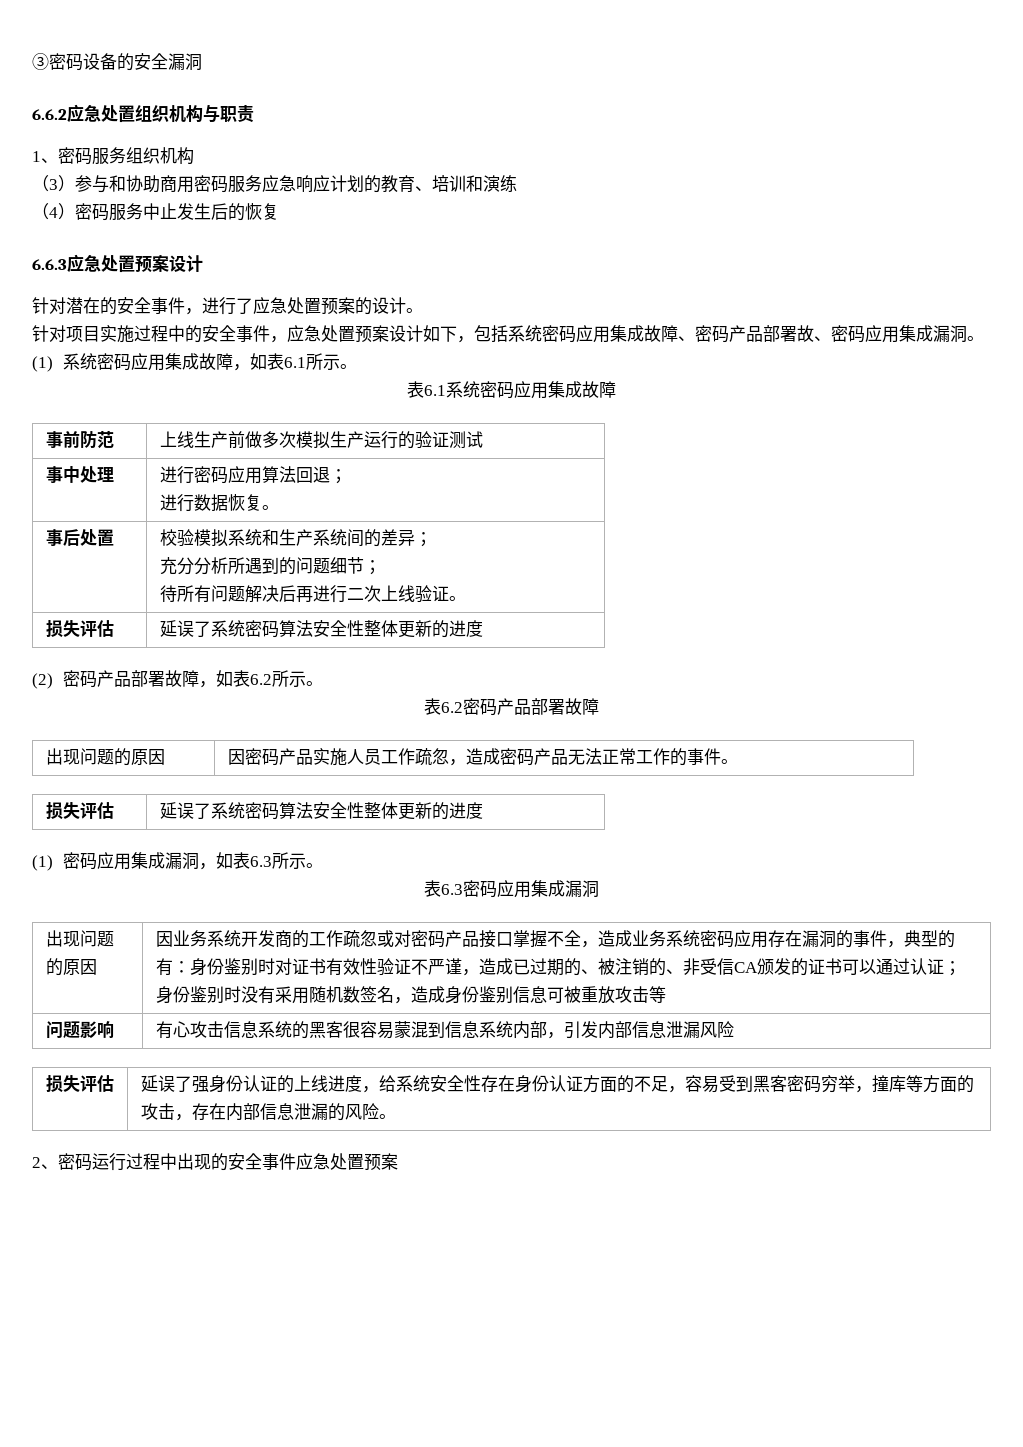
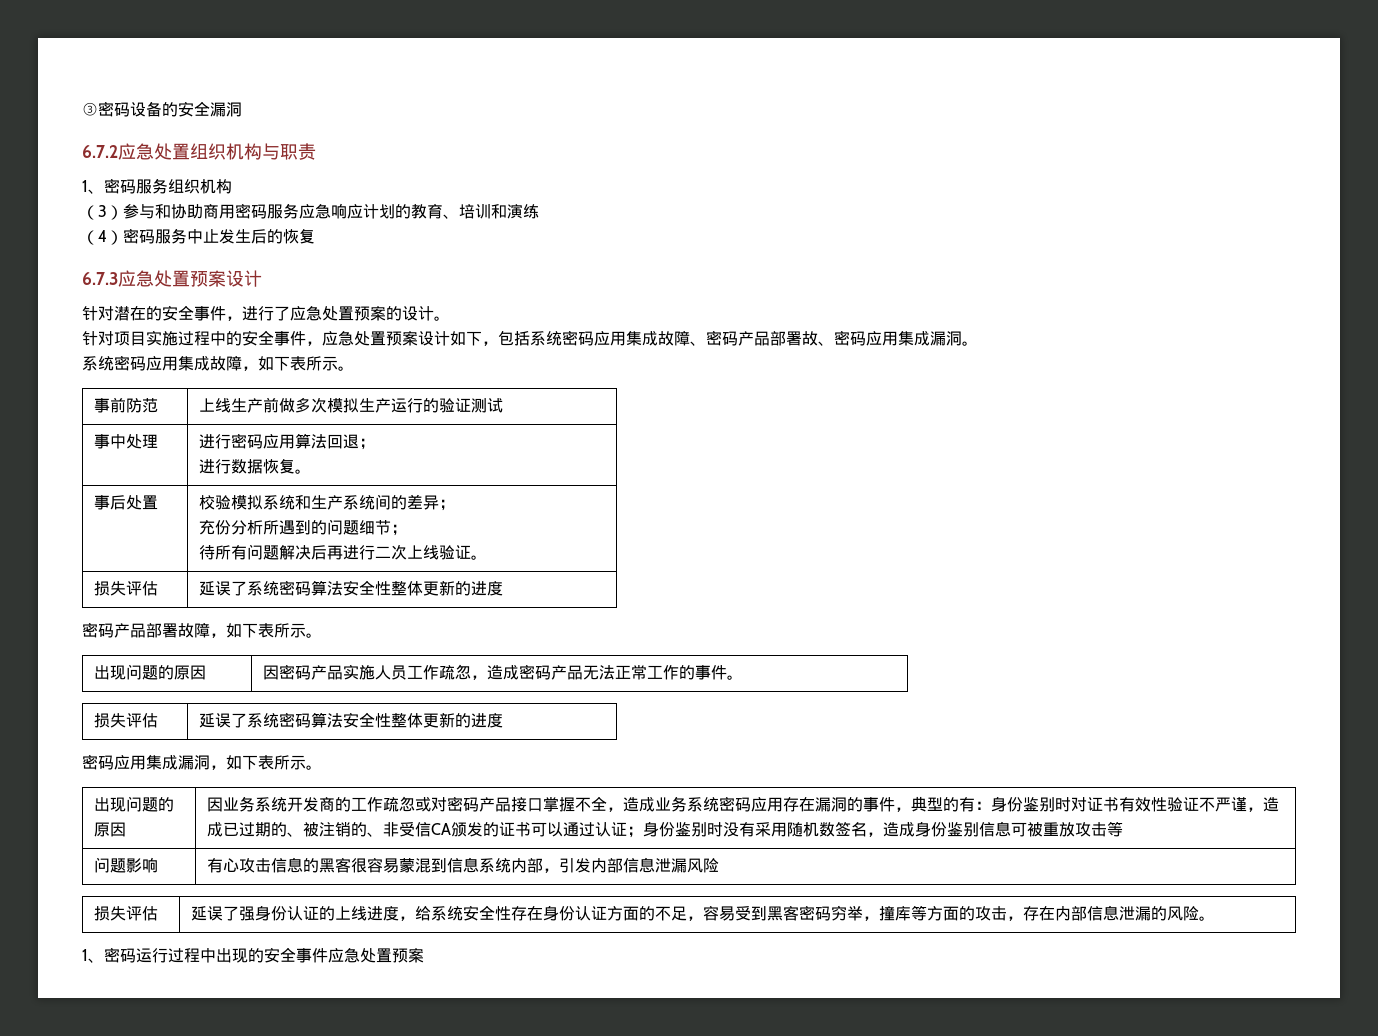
[32,109,67,120] 6.6.2 -> [82,145,118,158] 6.7.2
[32,259,67,270] 6.6.3 -> [82,272,118,285] 6.7.3
[32,356,53,372] (1) -> (978, 343) none
[266,353,357,370] [407,381,616,399] 表6.1所示。 // 表6.1系统密码应用集成故障 -> [274,356,354,371] 下表所示。
[176,557,194,575] 分 -> [214,520,231,535] 份
[32,673,53,689] (2) -> (503, 588) none
[232,670,323,687] [424,698,599,716] 表6.2所示。 // 表6.2密码产品部署故障 -> [242,623,322,638] 下表所示。
[32,855,53,871] (1) -> (503, 720) none
[232,852,323,869] [424,880,599,898] 表6.3所示。 // 表6.3密码应用集成漏洞 -> [242,755,322,770] 下表所示。
[257,1021,292,1038] 系统 -> (303, 865) none
[32,1157,41,1168] 2 -> [82,949,88,961] 1

